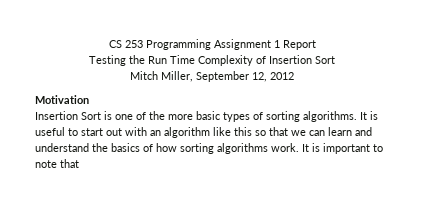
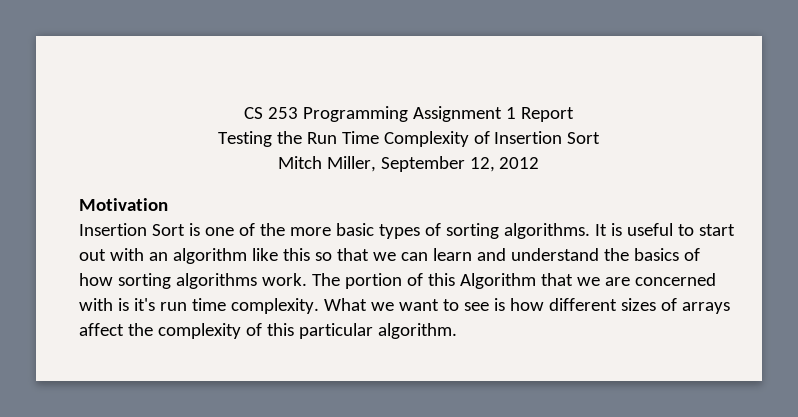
[302,143,383,154] [35,159,79,168] It is important to note that -> [311,273,716,289] [79,298,730,314] [79,323,457,339] The portion of this Algorithm that we are concerned with is it's run time complexity. What we want to see is how different sizes of arrays affect the complexity of this particular algorithm.

